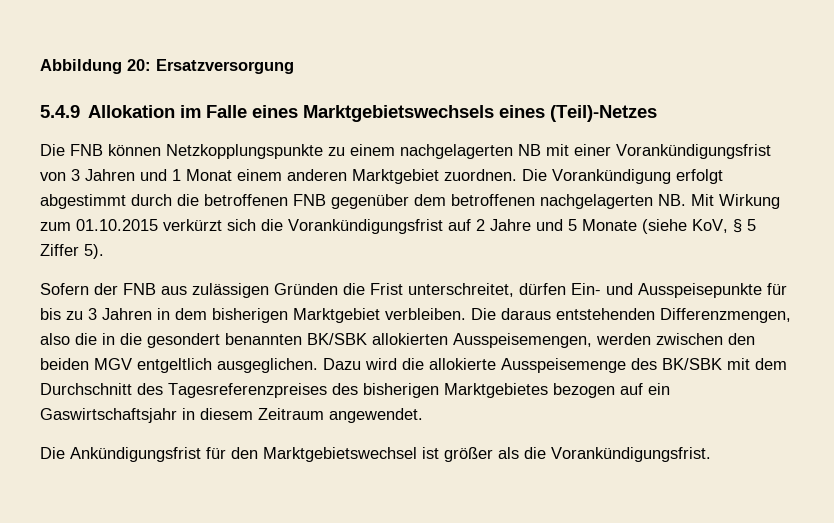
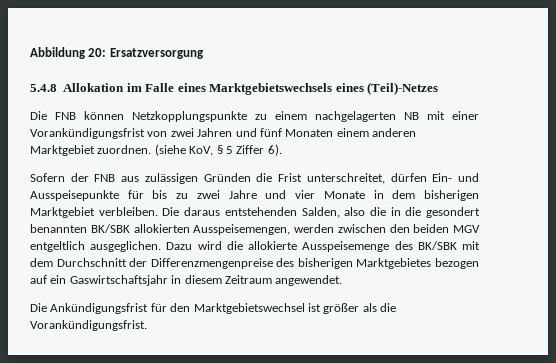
[40,105,80,118] 5.4.9 -> [30,84,57,92] 5.4.8
[71,169,80,181] 3 -> [170,128,194,137] zwei
[172,169,232,181] 1 Monat -> [259,128,334,137] fünf Monaten
[522,169,723,184] [40,194,780,209] [40,219,637,234] Die Vorankündigung erfolgt abgestimmt durch die betroffenen FNB gegenüber dem betroffenen nachgelagerten NB. Mit Wirkung zum 01.10.2015 verkürzt sich die Vorankündigungsfrist auf 2 Jahre und 5 Monate -> (152, 149) none
[84,244,104,259] 5). -> [267,144,282,156] 6).
[88,308,152,320] 3 Jahren -> [196,190,365,199] zwei Jahre und vier Monate
[660,308,791,323] Differenzmengen, -> [301,207,340,218] Salden,
[137,383,327,398] des Tagesreferenzpreises -> [129,258,273,269] der Differenzmengenpreise

